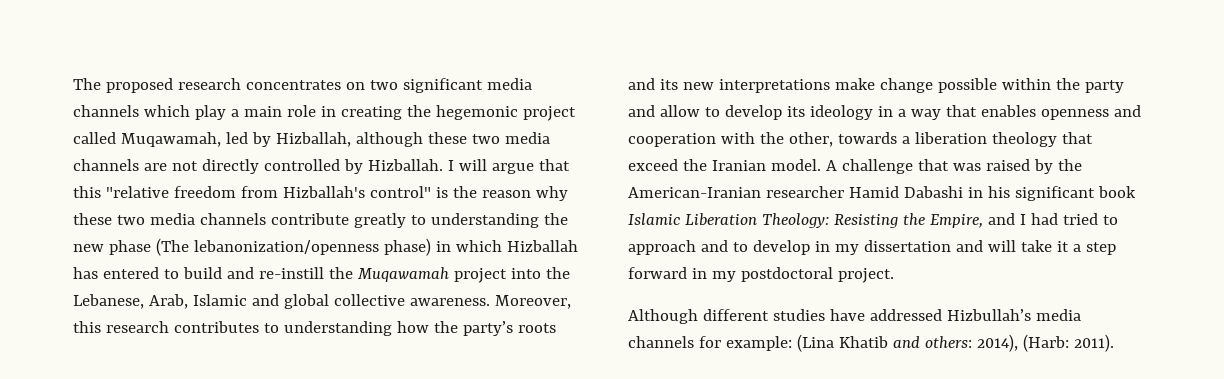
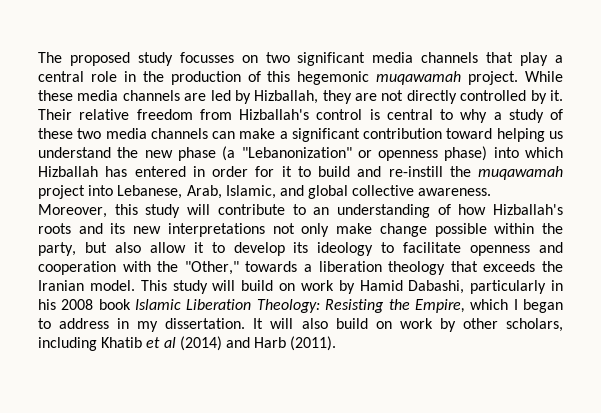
[177,78,341,90] research concentrates -> [137,52,234,66] study focusses
[143,105,190,117] which -> [486,52,514,63] that
[243,106,282,117] main -> [38,71,84,82] central
[340,105,576,121] [73,132,550,147] [73,159,139,171] creating the hegemonic project called Muqawamah, led by Hizballah, although these two media channels -> [142,71,563,85] [38,90,352,104] the production of this hegemonic muqawamah project. While these media channels are led by Hizballah, they
[367,159,570,174] [73,186,568,201] [73,213,568,228] [73,238,578,256] [73,267,159,279] Hizballah. I will argue that this "relative freedom from Hizballah's control" is the reason why these two media channels contribute greatly to understanding the new phase (The lebanonization/openness phase) in which Hizballah has entered -> [549,90,563,101] [38,109,563,123] [38,128,563,142] [38,146,563,161] [38,166,292,177] it. Their relative freedom from Hizballah's control is central to why a study of these two media channels can make a significant contribution toward helping us understand the new phase (a "Lebanonization" or openness phase) into which Hizballah has entered in order for it
[356,267,449,282] Muqawamah -> [478,166,563,180] muqawamah
[545,267,570,279] the -> (114, 190) none
[192,294,247,306] Islamic -> [225,185,276,199] Islamic,
[105,321,513,336] research contributes to understanding how the party’s -> [145,204,563,218] study will contribute to an understanding of how Hizballah's
(830, 86) none -> [272,223,330,237] not only
[1084,80,1124,93] [628,105,1036,120] party and allow to develop its ideology in a way that enables -> [38,242,462,256] party, but also allow it to develop its ideology to facilitate
[788,132,833,147] other, -> [184,261,239,275] "Other,"
[628,159,678,171] exceed -> [483,261,536,272] exceeds
[825,159,1082,174] [628,186,963,198] A challenge that was raised by the American-Iranian researcher Hamid Dabashi -> [140,280,547,294] This study will build on work by Hamid Dabashi, particularly
[1014,186,1095,201] significant -> [61,299,94,310] 2008
[987,213,1118,225] [628,240,1116,255] [628,267,894,283] [628,309,1081,324] [628,334,1114,352] and I had tried to approach and to develop in my dissertation and will take it a step forward in my postdoctoral project. // Although different studies have addressed Hizbullah’s media channels for example: (Lina Khatib and others: 2014), (Harb: 2011). -> [470,299,564,313] [38,318,564,332] [38,336,337,351] which I began to address in my dissertation. It will also build on work by other scholars, including Khatib et al (2014) and Harb (2011).

